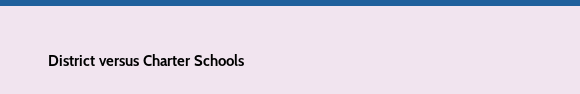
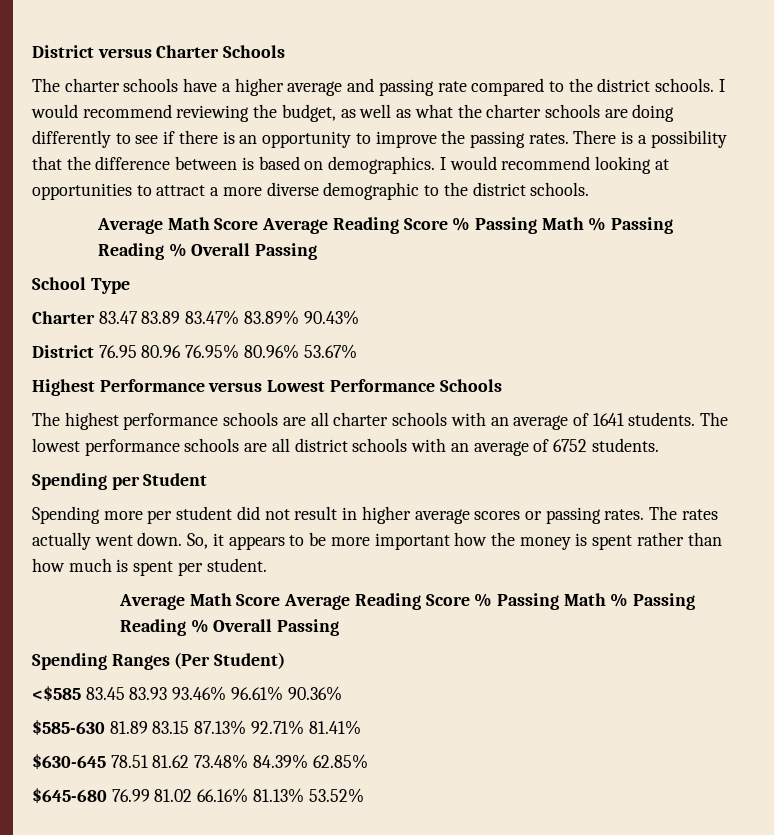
(245, 60) none -> [32,78,725,96] [31,104,675,122] [32,130,727,148] [32,156,669,174] [32,182,590,200] [96,217,674,234] [97,243,318,260] [32,277,130,294] [32,310,359,325] [32,344,357,359] [32,379,502,396] [32,412,729,430] [32,438,659,456] [32,473,208,490] [32,506,718,524] [32,532,722,550] [32,558,267,576] [118,593,696,610] [119,619,340,636] [32,652,286,670] [32,686,342,701] [32,720,361,735] [32,754,368,769] [32,788,364,803] // The charter schools have a higher average and passing rate compared to the district schools. I would recommend reviewing the budget, as well as what the charter schools are doing differently to see if there is an opportunity to improve the passing rates. There is a possibility that the difference between is based on demographics. I would recommend looking at opportunities to attract a more diverse demographic to the district schools. // Average Math Score Average Reading Score % Passing Math % Passing Reading % Overall Passing // School Type // Charter 83.47 83.89 83.47% 83.89% 90.43% // District 76.95 80.96 76.95% 80.96% 53.67% // Highest Performance versus Lowest Performance Schools // The highest performance schools are all charter schools with an average of 1641 students. The lowest performance schools are all district schools with an average of 6752 students. // Spending per Student // Spending more per student did not result in higher average scores or passing rates. The rates actually went down. So, it appears to be more important how the money is spent rather than how much is spent per student. // Average Math Score Average Reading Score % Passing Math % Passing Reading % Overall Passing // Spending Ranges (Per Student) // <$585 83.45 83.93 93.46% 96.61% 90.36% // $585-630 81.89 83.15 87.13% 92.71% 81.41% // $630-645 78.51 81.62 73.48% 84.39% 62.85% // $645-680 76.99 81.02 66.16% 81.13% 53.52%

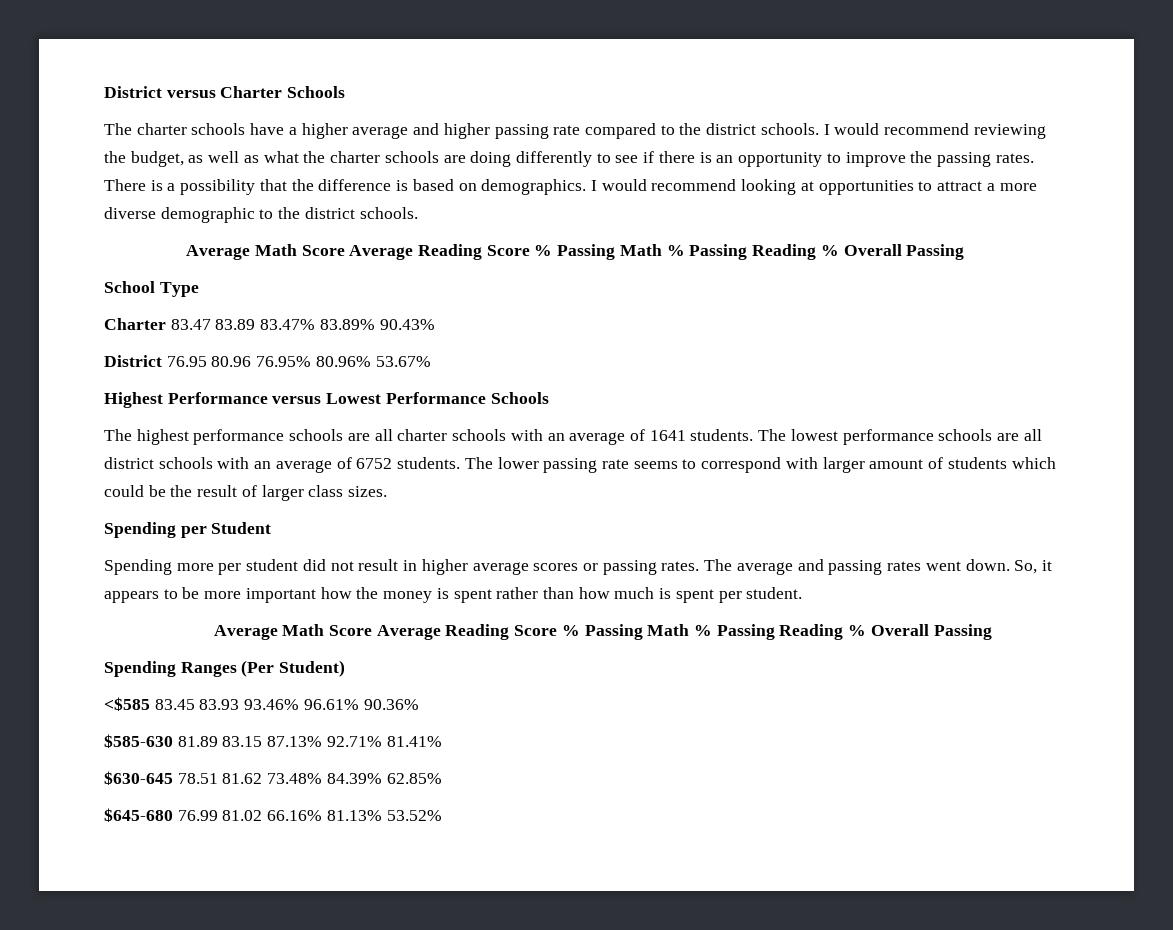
(375, 85) none -> [443,123,490,139] higher
[175,156,238,170] between -> (392, 185) none
(659, 445) none -> [464,457,1056,473] [104,485,388,501] The lower passing rate seems to correspond with larger amount of students which could be the result of larger class sizes.
[681,509,718,520] [32,532,91,550] rates actually -> [736,559,922,575] average and passing rates

